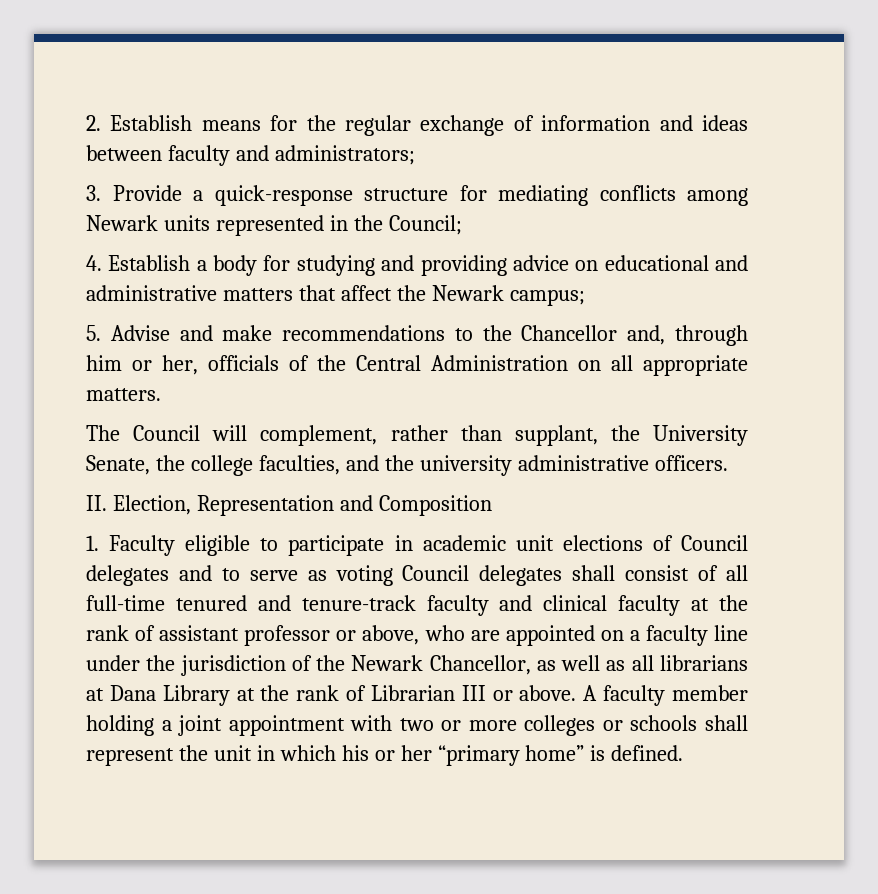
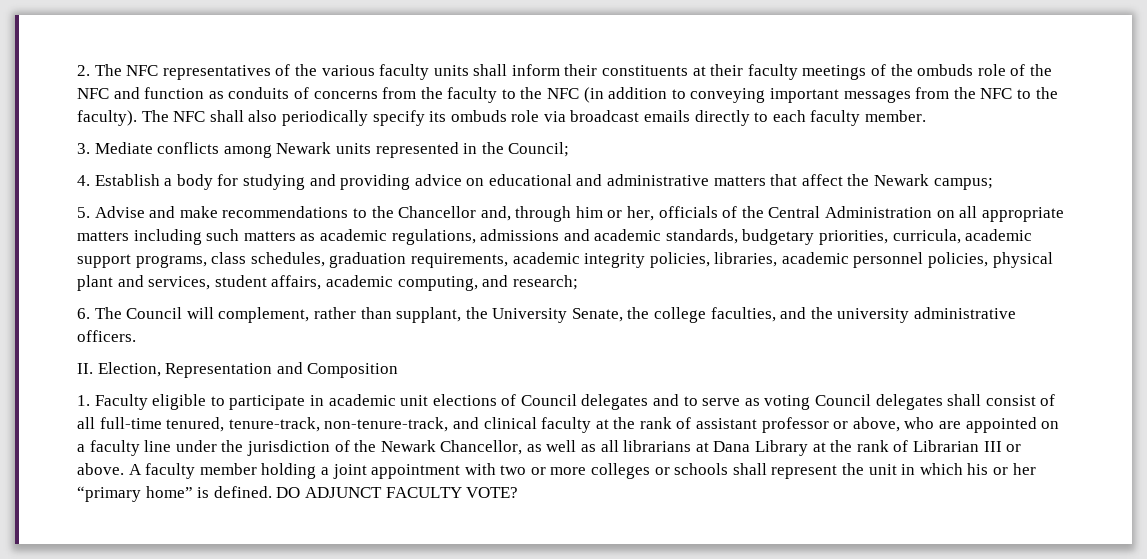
[110,115,748,136] [86,145,415,166] [86,185,588,206] Establish means for the regular exchange of information and ideas between faculty and administrators; // 3. Provide a quick-response structure for mediating -> [94,64,1052,80] [77,87,1058,103] [77,110,927,126] [77,142,153,154] The NFC representatives of the various faculty units shall inform their constituents at their faculty meetings of the ombuds role of the NFC and function as conduits of concerns from the faculty to the NFC (in addition to conveying important messages from the NFC to the faculty). The NFC shall also periodically specify its ombuds role via broadcast emails directly to each faculty member. // 3. Mediate
[86,388,161,401] matters. // -> [77,229,1033,245] [77,252,1053,268] [77,275,578,291] [77,308,90,319] matters including such matters as academic regulations, admissions and academic standards, budgetary priorities, curricula, academic support programs, class schedules, graduation requirements, academic integrity policies, libraries, academic personnel policies, physical plant and services, student affairs, academic computing, and research; // 6.
[175,595,489,616] tenured and tenure-track faculty -> [166,417,449,432] tenured, tenure-track, non-tenure-track,
(684, 753) none -> [276,487,519,498] DO ADJUNCT FACULTY VOTE?

